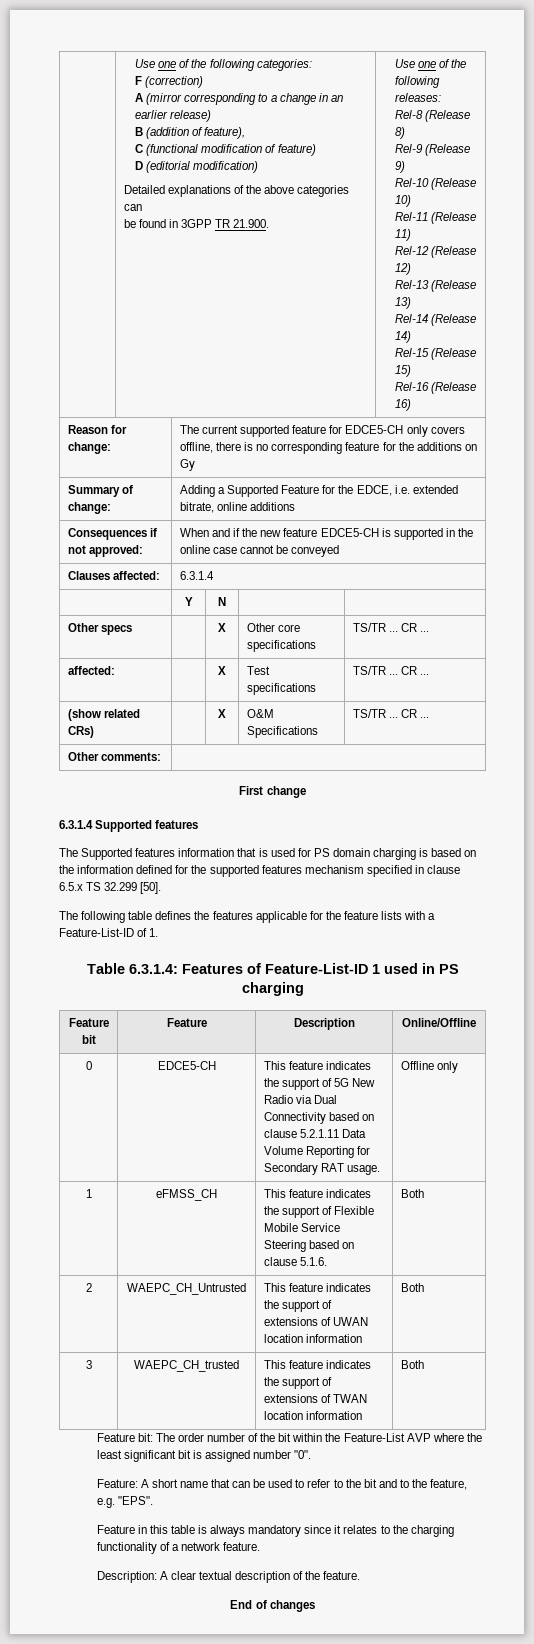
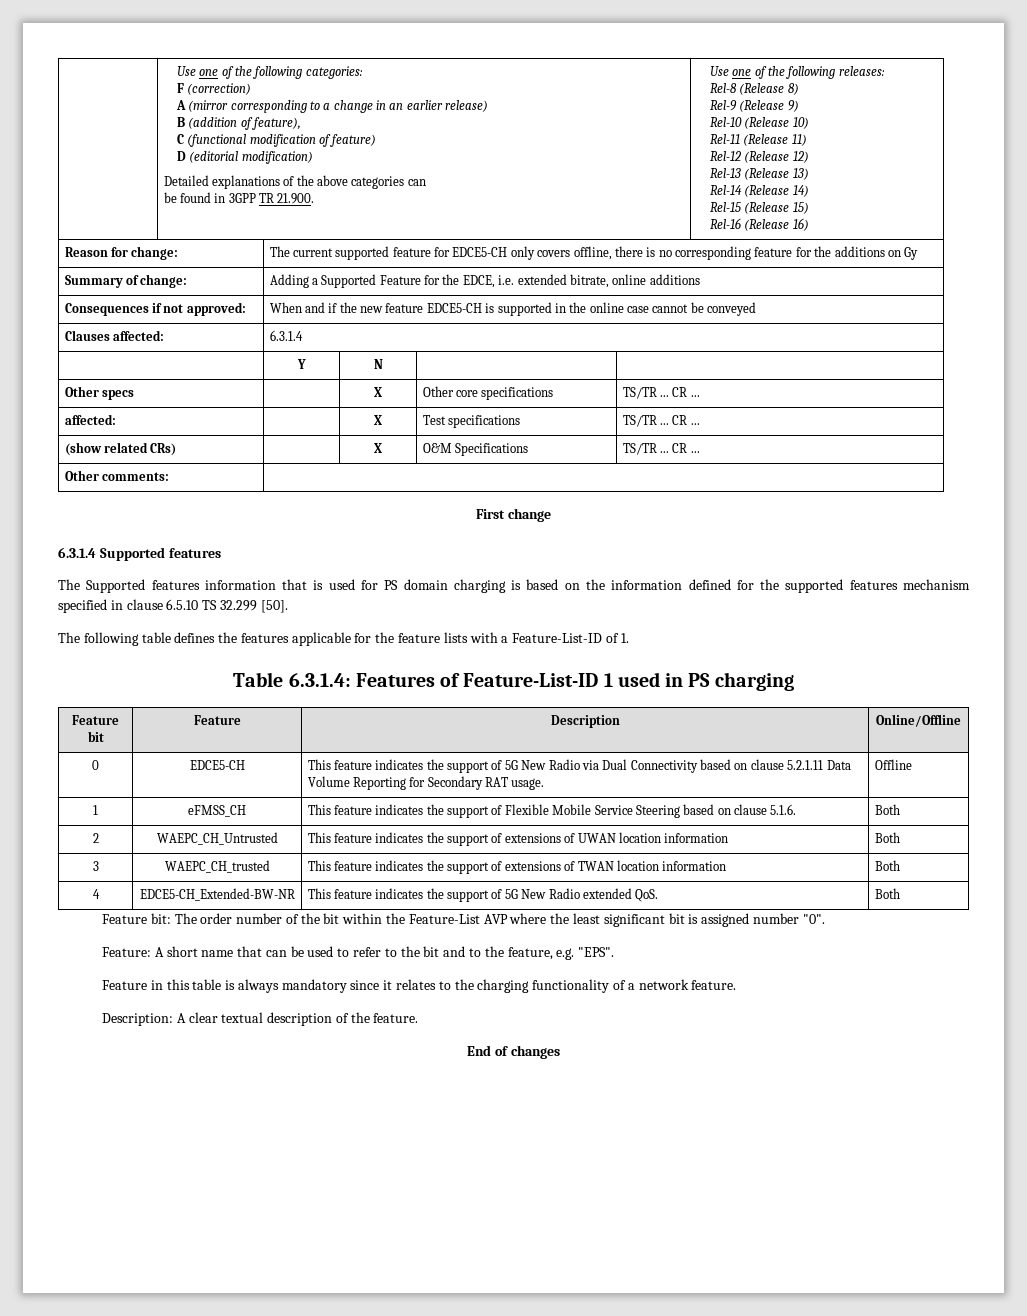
[59,882,83,891] 6.5.x -> [166,599,199,610] 6.5.10
[437,1061,459,1073] only -> (912, 764) none
(424, 1364) none -> [92,889,100,899] [139,888,295,901] [307,888,659,902] [874,888,900,899] // 4 | EDCE5-CH_Extended-BW-NR | This feature indicates the support of 5G New Radio extended QoS. | Both

